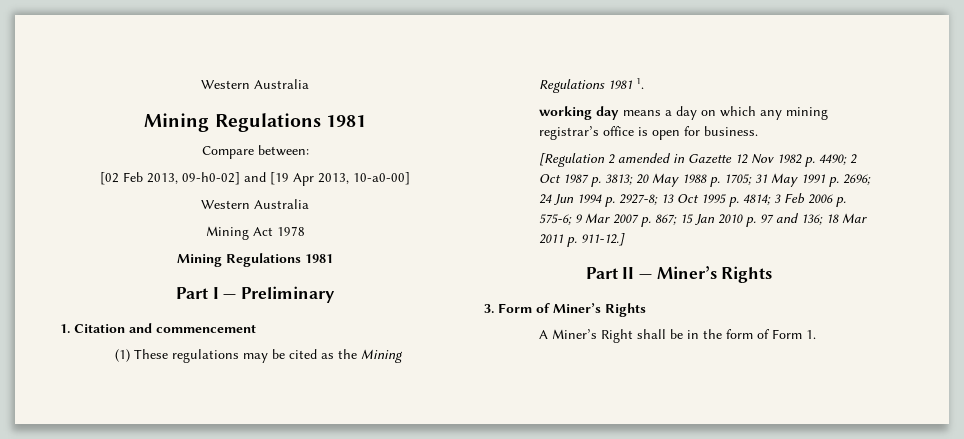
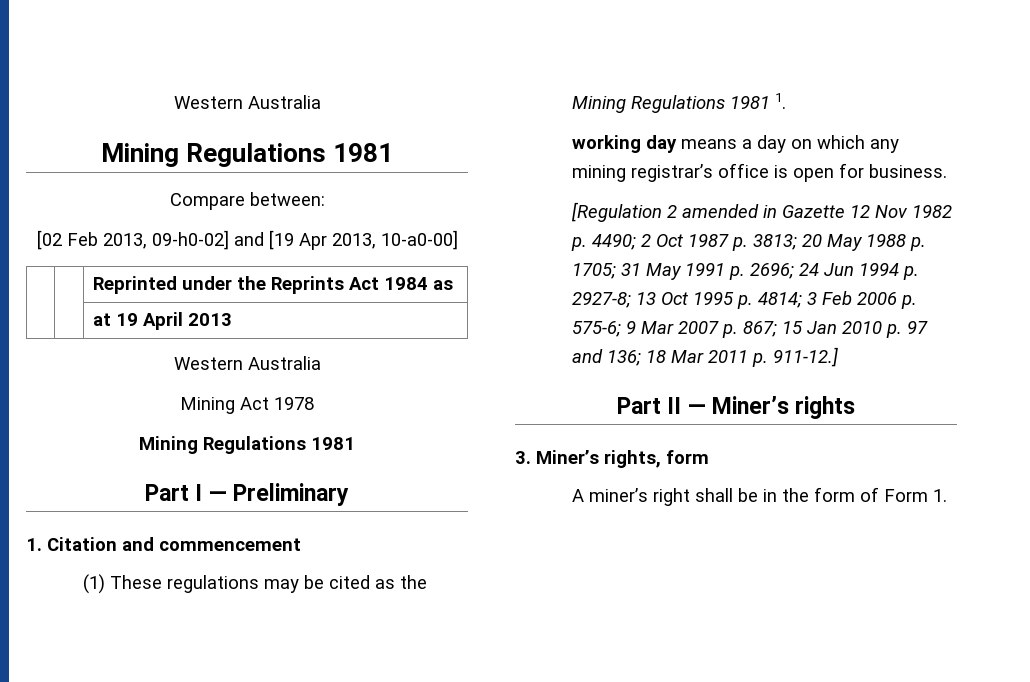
(410, 178) none -> [92,276,453,294] [92,312,232,330] // | | Reprinted under the Reprints Act 1984 as // | | at 19 April 2013
[721,266,773,283] Rights -> [794,396,855,419] rights
[498,303,646,317] Form of Miner’s Rights -> [536,450,709,468] Miner’s rights, form
[551,329,633,343] Miner’s Right -> [589,488,691,506] miner’s right

